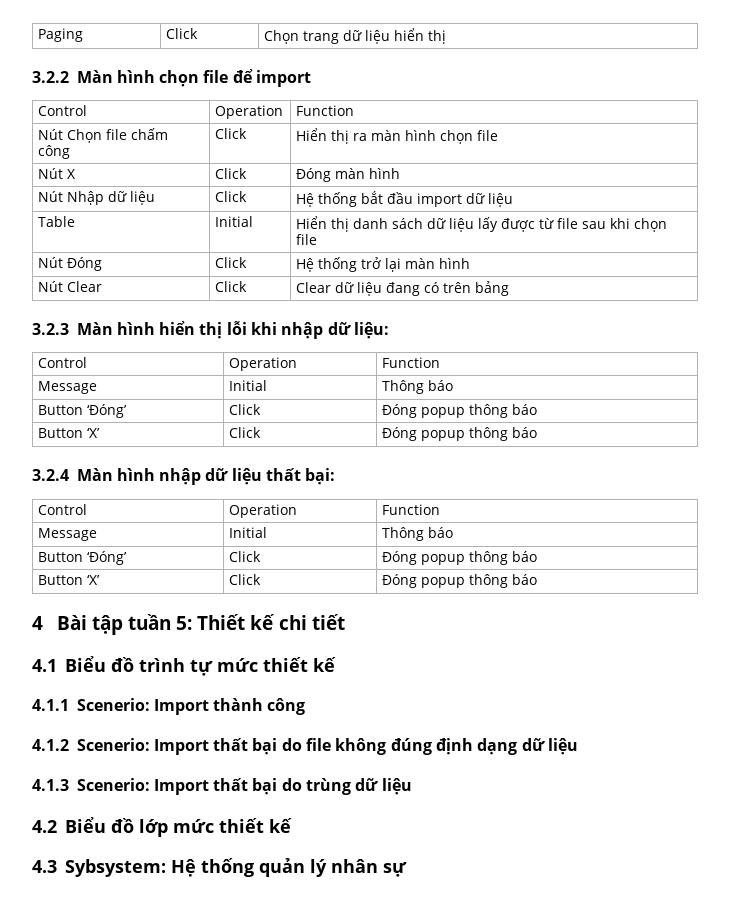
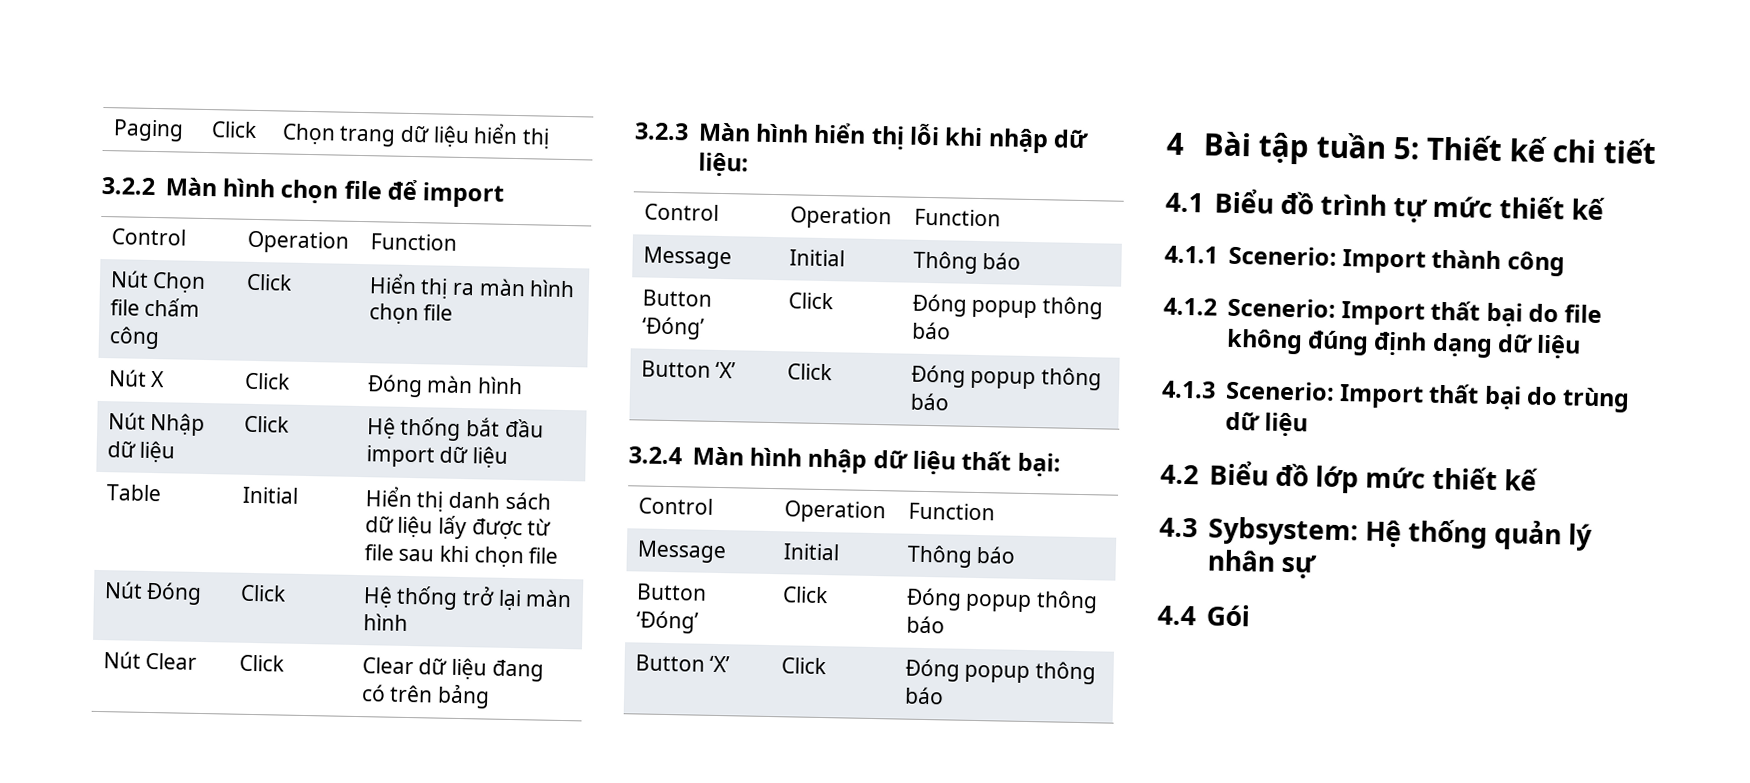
(407, 869) none -> [1157,604,1250,627] // 4.4 Gói

